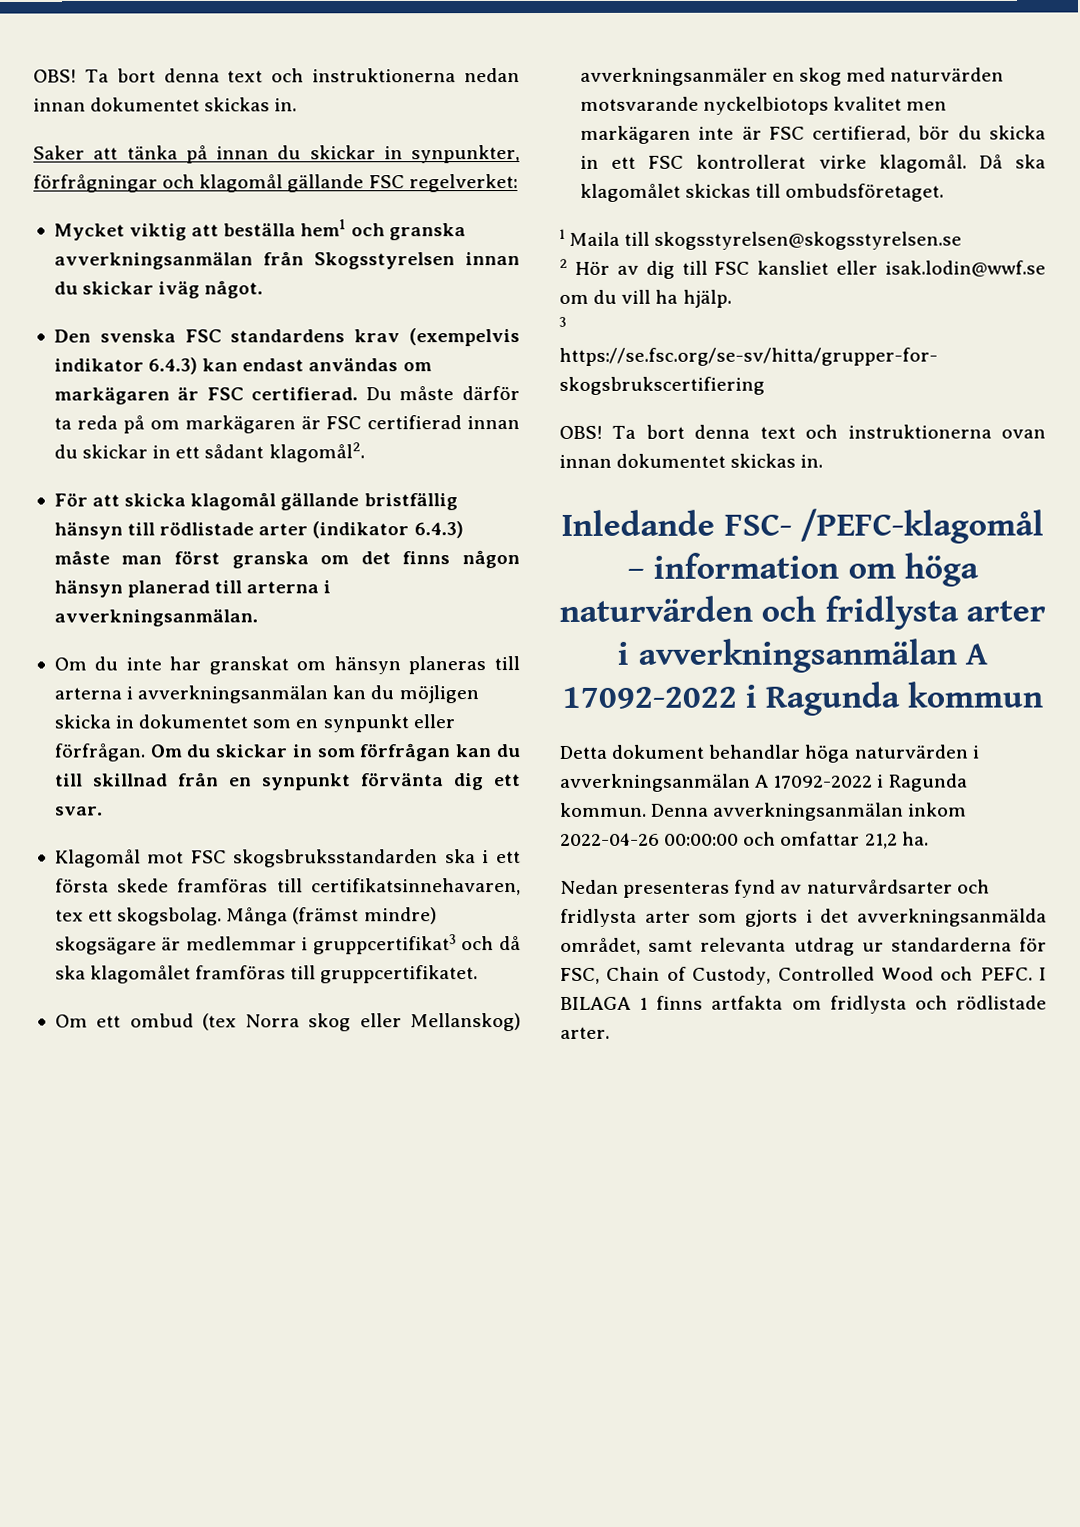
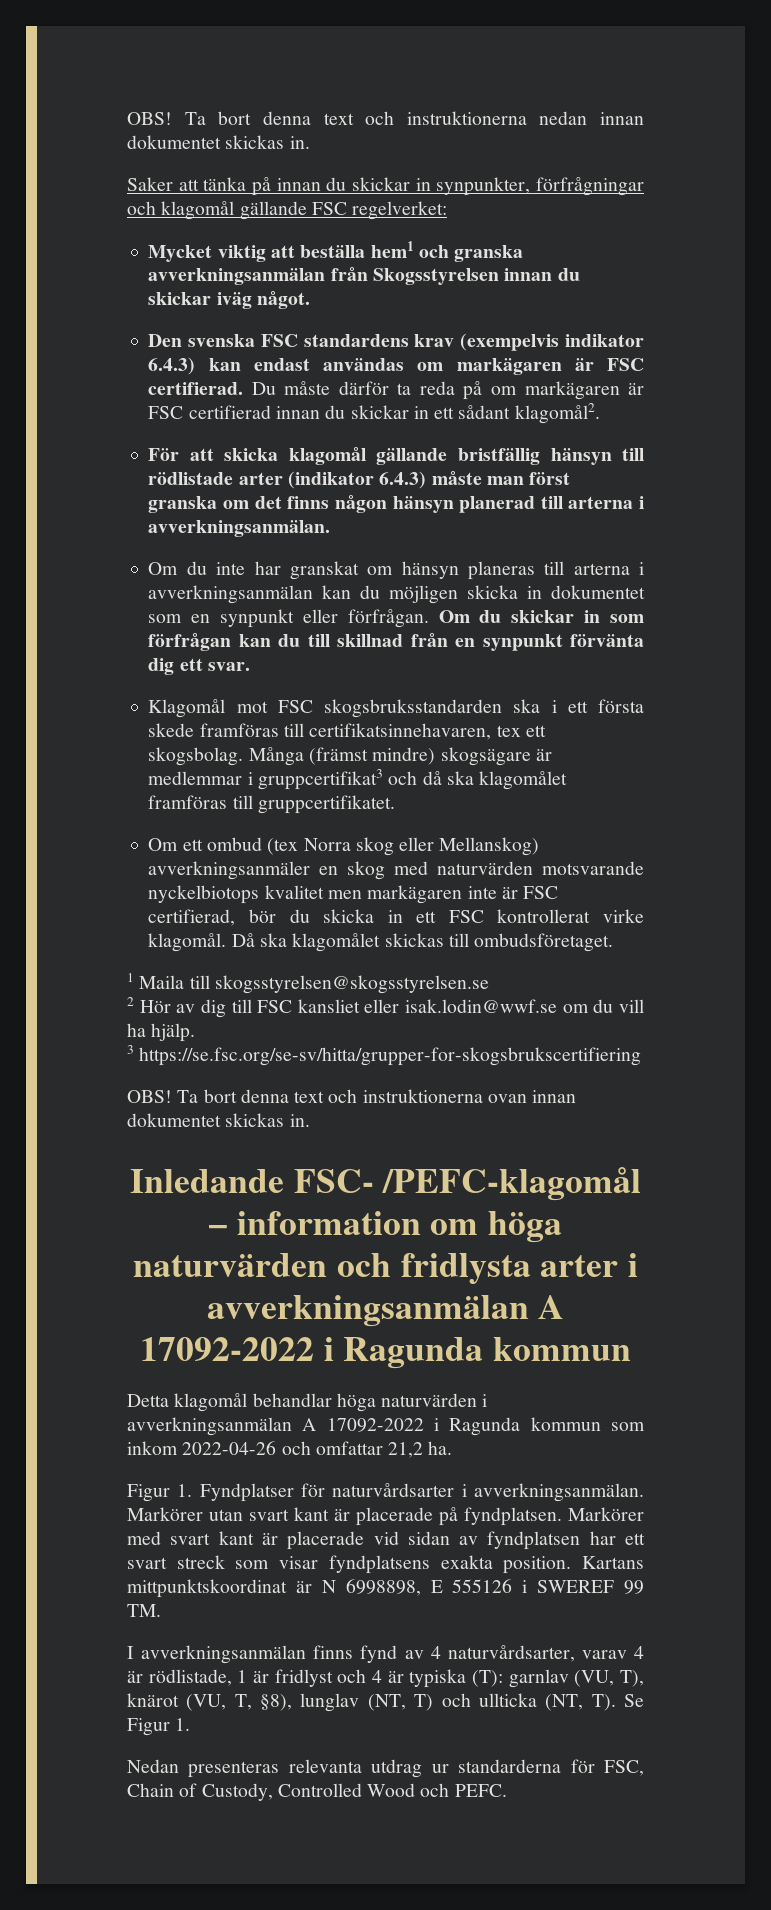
[611,744,705,759] dokument -> [174,1393,248,1412] klagomål
[560,802,905,821] kommun. Denna avverkningsanmälan -> [530,1417,645,1431] kommun som
[664,833,740,846] 00:00:00 -> (277, 1448) none
[560,879,990,898] [560,908,1047,927] [560,937,694,955] Nedan presenteras fynd av naturvårdsarter och fridlysta arter som gjorts i det avverkningsanmälda området, samt -> [127,1483,644,1502] [127,1507,644,1526] [127,1531,645,1550] [127,1555,644,1574] [127,1579,644,1598] [127,1604,161,1617] [127,1645,644,1664] [127,1669,644,1688] [127,1693,645,1712] [127,1718,191,1736] [127,1759,280,1778] Figur 1. Fyndplatser för naturvårdsarter i avverkningsanmälan. Markörer utan svart kant är placerade på fyndplatsen. Markörer med svart kant är placerade vid sidan av fyndplatsen har ett svart streck som visar fyndplatsens exakta position. Kartans mittpunktskoordinat är N 6998898, E 555126 i SWEREF 99 TM. // I avverkningsanmälan finns fynd av 4 naturvårdsarter, varav 4 är rödlistade, 1 är fridlyst och 4 är typiska (T): garnlav (VU, T), knärot (VU, T, §8), lunglav (NT, T) och ullticka (NT, T). Se Figur 1. // Nedan presenteras
[1039,967,1047,981] [560,995,1047,1014] [560,1026,610,1039] I BILAGA 1 finns artfakta om fridlysta och rödlistade arter. -> (507, 1790) none

